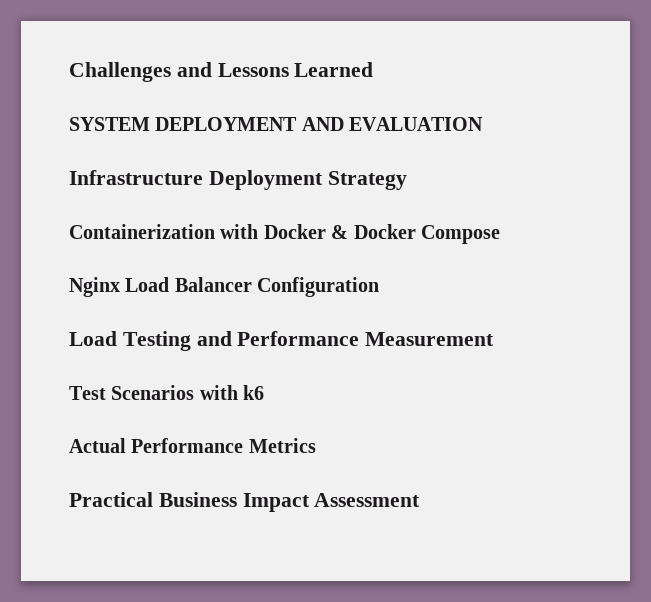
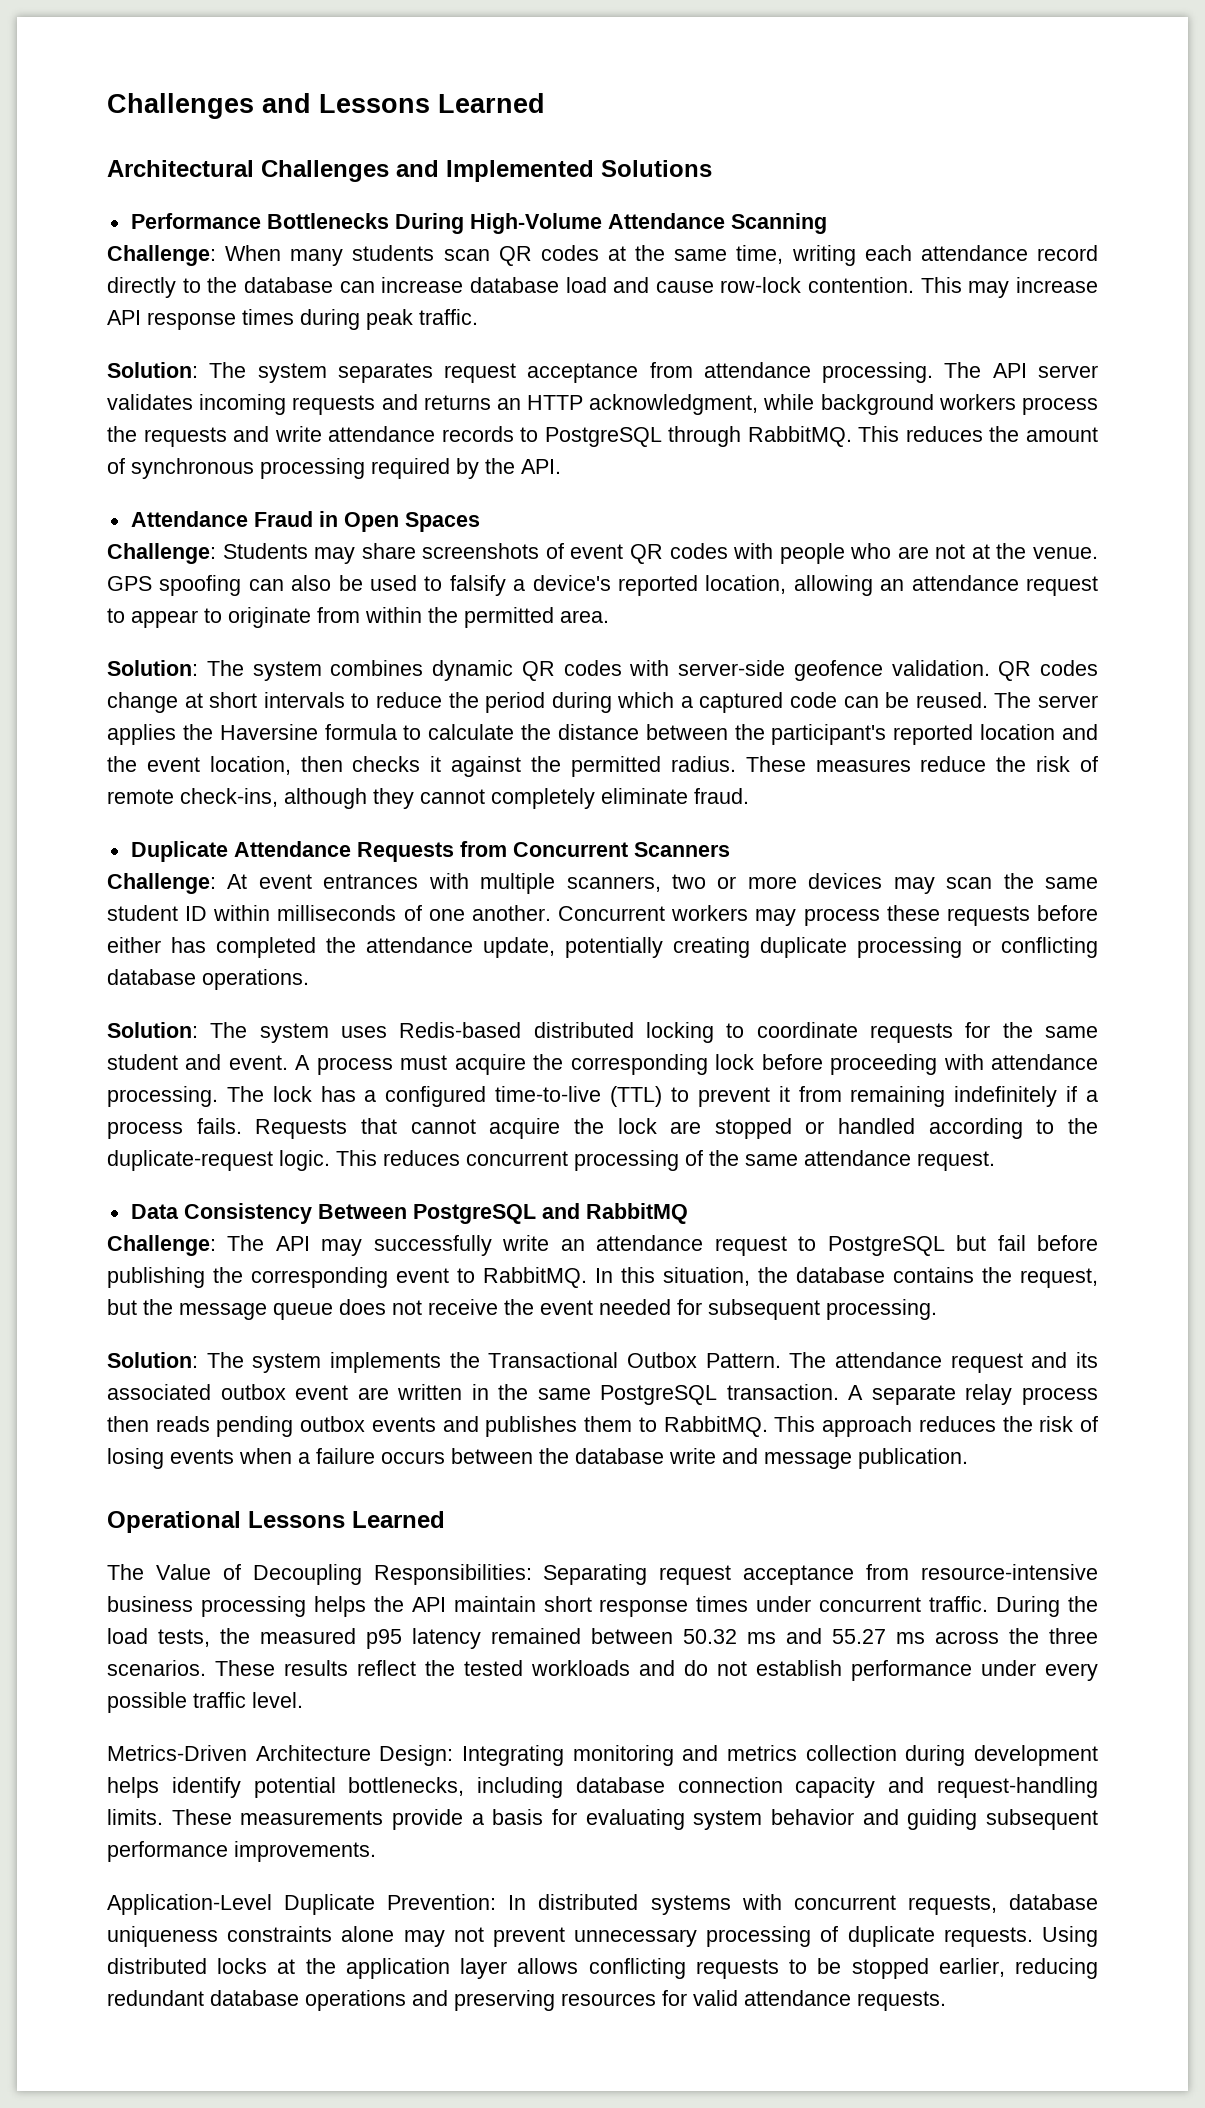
[69,117,484,131] [69,170,407,190] [69,224,500,244] [69,277,380,297] [69,331,495,351] [69,385,265,400] [69,438,316,453] [69,492,421,512] SYSTEM DEPLOYMENT AND EVALUATION // Infrastructure Deployment Strategy // Containerization with Docker & Docker Compose // Nginx Load Balancer Configuration // Load Testing and Performance Measurement // Test Scenarios with k6 // Actual Performance Metrics // Practical Business Impact Assessment -> [107,160,712,182] [130,213,827,234] [107,245,1098,266] [107,277,1098,298] [107,309,478,330] [107,362,1098,383] [107,394,1098,415] [107,426,1098,447] [107,458,561,479] [130,511,480,532] [107,543,1098,564] [107,575,1098,596] [107,607,609,628] [107,660,1098,681] [107,692,1099,713] [107,724,1098,745] [107,756,1098,777] [107,788,749,809] [130,841,730,862] [107,873,1099,894] [107,905,1098,926] [107,937,1098,958] [107,969,309,990] [107,1022,1099,1043] [107,1054,1098,1075] [107,1086,1098,1107] [107,1118,1098,1139] [107,1150,995,1171] [130,1203,688,1224] [107,1235,1098,1256] [107,1267,1098,1288] [107,1299,937,1320] [107,1352,1098,1373] [107,1384,1098,1405] [107,1416,1099,1437] [107,1448,968,1469] [107,1511,445,1533] [107,1564,1098,1585] [107,1596,1098,1617] [107,1628,1098,1649] [107,1660,1098,1681] [107,1692,303,1713] [107,1745,1098,1766] [107,1777,1099,1798] [107,1809,1098,1830] [107,1841,376,1862] [107,1894,1098,1915] [107,1926,1098,1947] [107,1958,1099,1979] [107,1990,946,2011] Architectural Challenges and Implemented Solutions // Performance Bottlenecks During High-Volume Attendance Scanning // Challenge: When many students scan QR codes at the same time, writing each attendance record directly to the database can increase database load and cause row-lock contention. This may increase API response times during peak traffic. // Solution: The system separates request acceptance from attendance processing. The API server validates incoming requests and returns an HTTP acknowledgment, while background workers process the requests and write attendance records to PostgreSQL through RabbitMQ. This reduces the amount of synchronous processing required by the API. // Attendance Fraud in Open Spaces // Challenge: Students may share screenshots of event QR codes with people who are not at the venue. GPS spoofing can also be used to falsify a device's reported location, allowing an attendance request to appear to originate from within the permitted area. // Solution: The system combines dynamic QR codes with server-side geofence validation. QR codes change at short intervals to reduce the period during which a captured code can be reused. The server applies the Haversine formula to calculate the distance between the participant's reported location and the event location, then checks it against the permitted radius. These measures reduce the risk of remote check-ins, although they cannot completely eliminate fraud. // Duplicate Attendance Requests from Concurrent Scanners // Challenge: At event entrances with multiple scanners, two or more devices may scan the same student ID within milliseconds of one another. Concurrent workers may process these requests before either has completed the attendance update, potentially creating duplicate processing or conflicting database operations. // Solution: The system uses Redis-based distributed locking to coordinate requests for the same student and event. A process must acquire the corresponding lock before proceeding with attendance processing. The lock has a configured time-to-live (TTL) to prevent it from remaining indefinitely if a process fails. Requests that cannot acquire the lock are stopped or handled according to the duplicate-request logic. This reduces concurrent processing of the same attendance request. // Data Consistency Between PostgreSQL and RabbitMQ // Challenge: The API may successfully write an attendance request to PostgreSQL but fail before publishing the corresponding event to RabbitMQ. In this situation, the database contains the request, but the message queue does not receive the event needed for subsequent processing. // Solution: The system implements the Transactional Outbox Pattern. The attendance request and its associated outbox event are written in the same PostgreSQL transaction. A separate relay process then reads pending outbox events and publishes them to RabbitMQ. This approach reduces the risk of losing events when a failure occurs between the database write and message publication. // Operational Lessons Learned // The Value of Decoupling Responsibilities: Separating request acceptance from resource-intensive business processing helps the API maintain short response times under concurrent traffic. During the load tests, the measured p95 latency remained between 50.32 ms and 55.27 ms across the three scenarios. These results reflect the tested workloads and do not establish performance under every possible traffic level. // Metrics-Driven Architecture Design: Integrating monitoring and metrics collection during development helps identify potential bottlenecks, including database connection capacity and request-handling limits. These measurements provide a basis for evaluating system behavior and guiding subsequent performance improvements. // Application-Level Duplicate Prevention: In distributed systems with concurrent requests, database uniqueness constraints alone may not prevent unnecessary processing of duplicate requests. Using distributed locks at the application layer allows conflicting requests to be stopped earlier, reducing redundant database operations and preserving resources for valid attendance requests.

